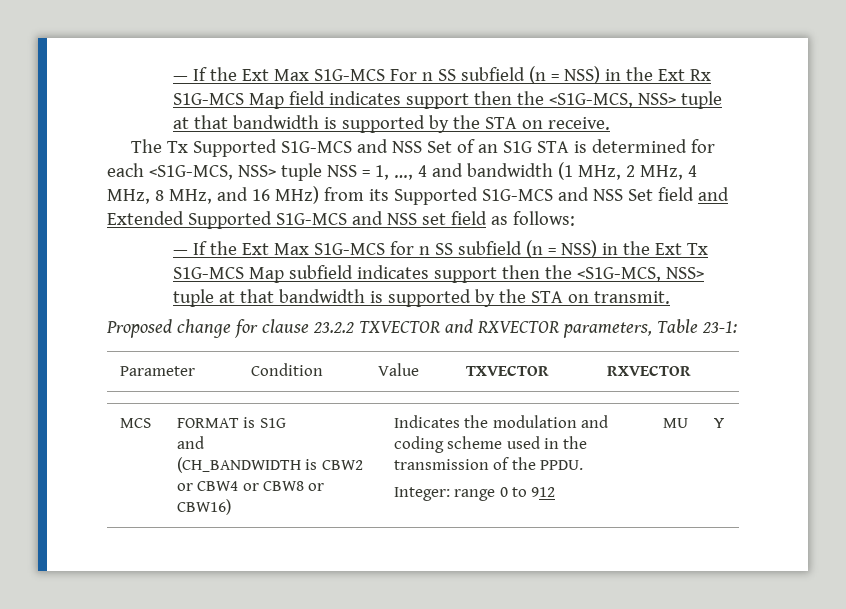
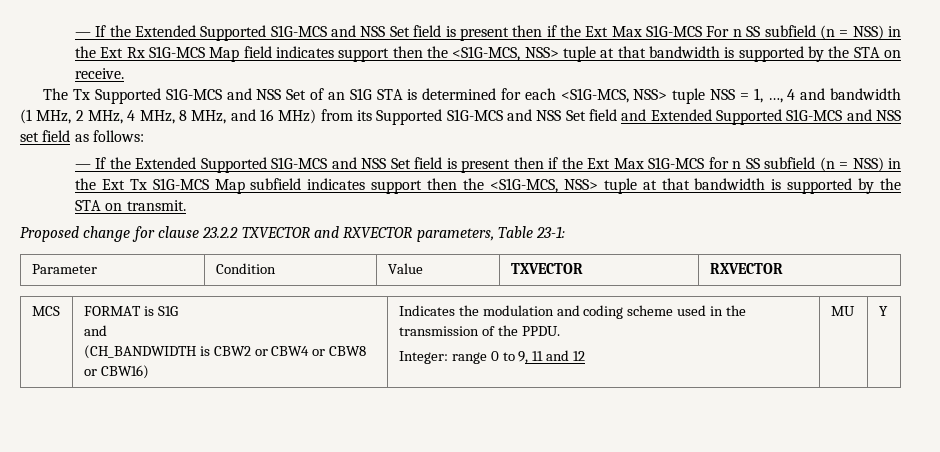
[173,67,238,81] — If the -> [74,25,582,41] — If the Extended Supported S1G-MCS and NSS Set field is present then if the
(238, 248) none -> [135,157,583,173] Extended Supported S1G-MCS and NSS Set field is present then if the
[531,487,556,497] 912 -> [518,350,586,364] 9, 11 and 12

